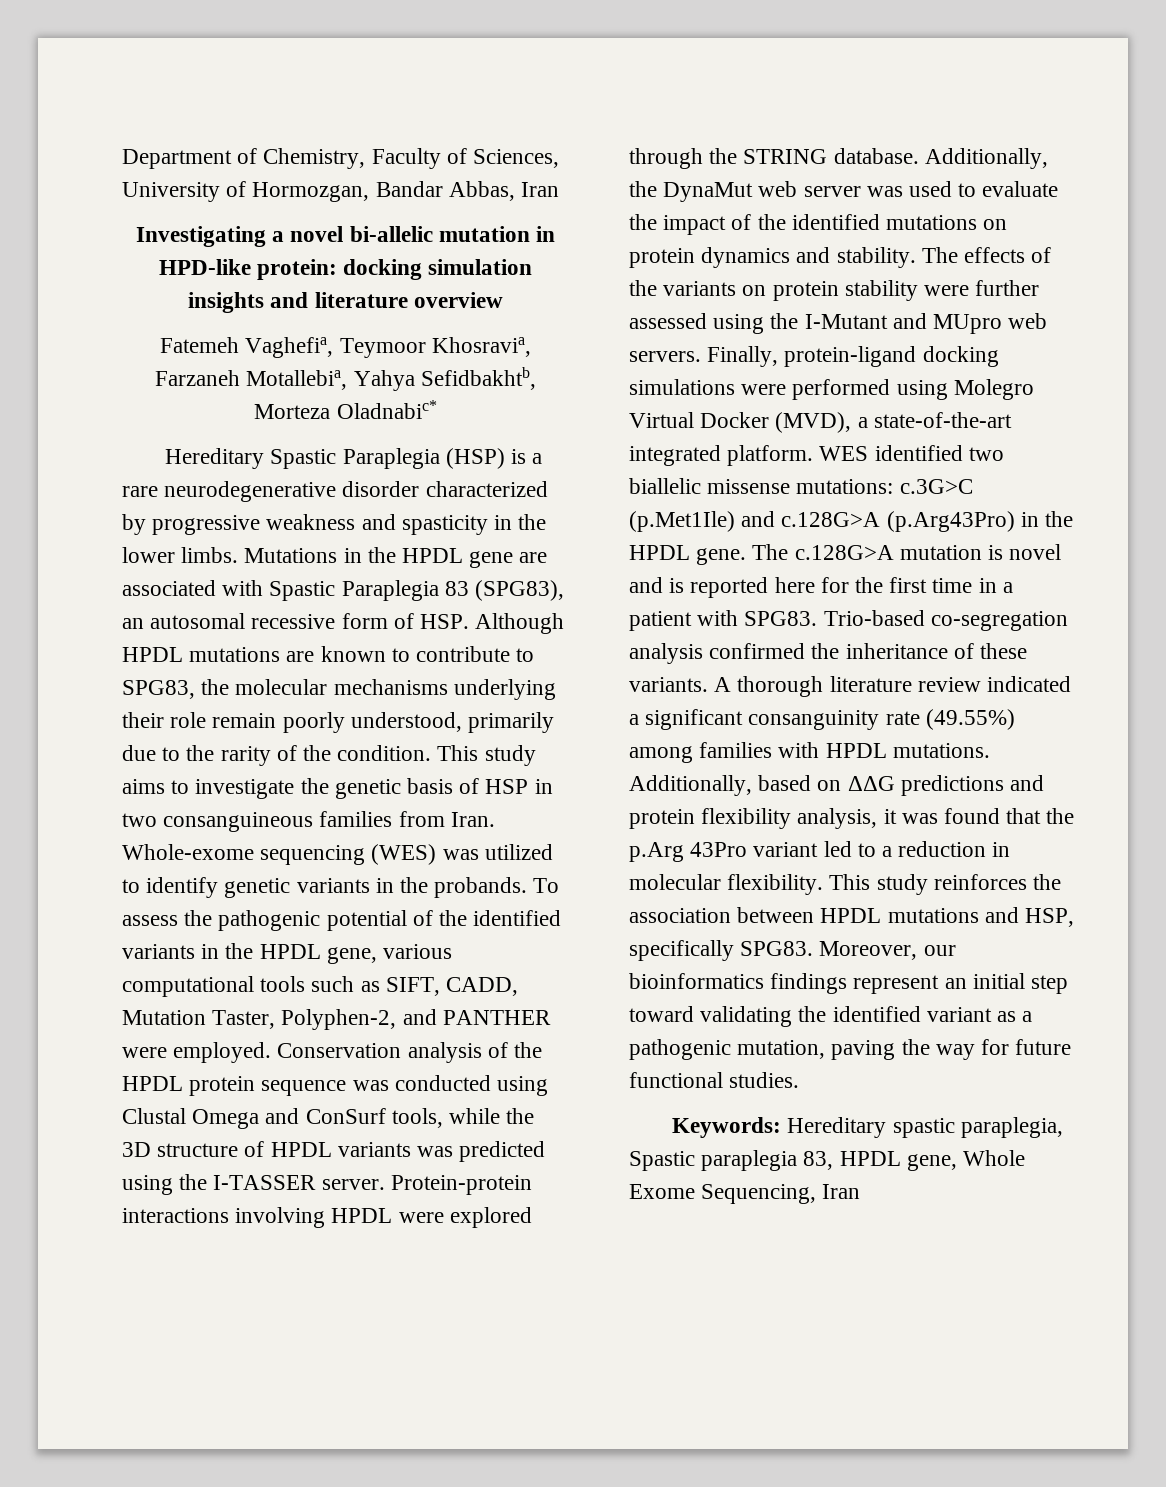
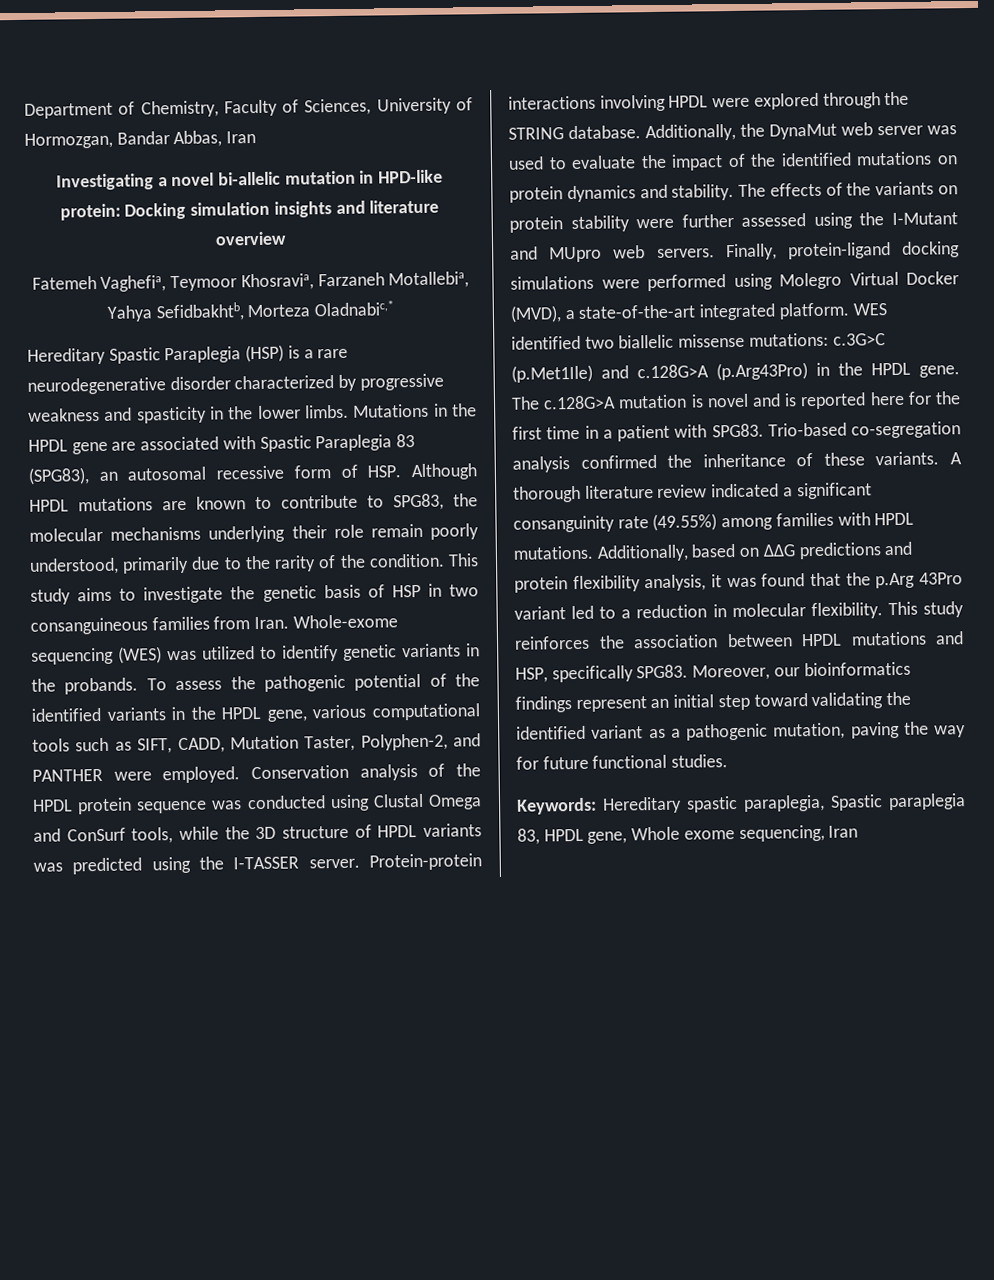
[343,259,423,280] docking -> [124,202,187,220] Docking
[336,400,437,419] Oladnabic* -> [314,300,395,317] Oladnabic,*
[629,1184,817,1204] Exome Sequencing, -> [683,824,825,842] exome sequencing,

